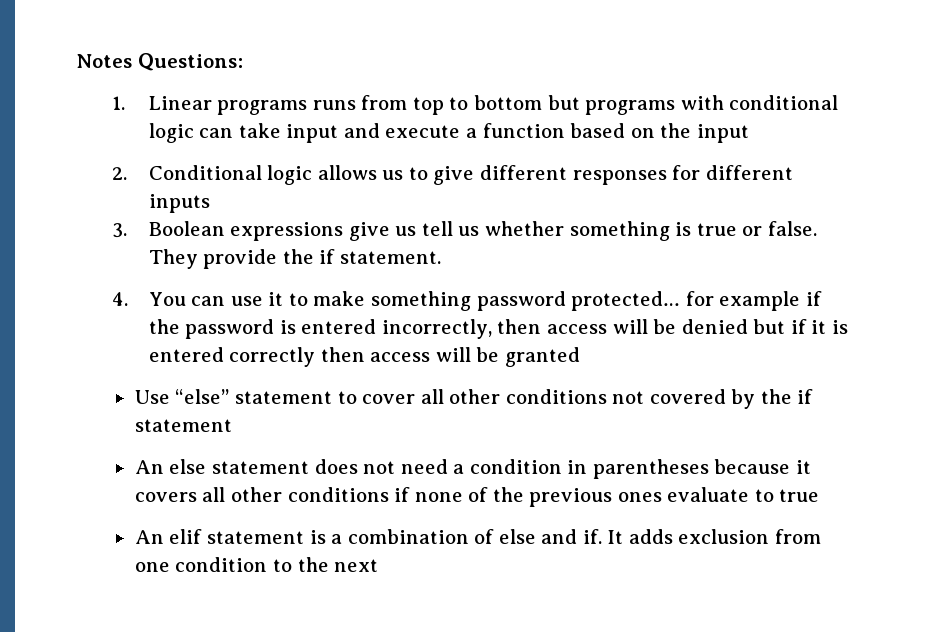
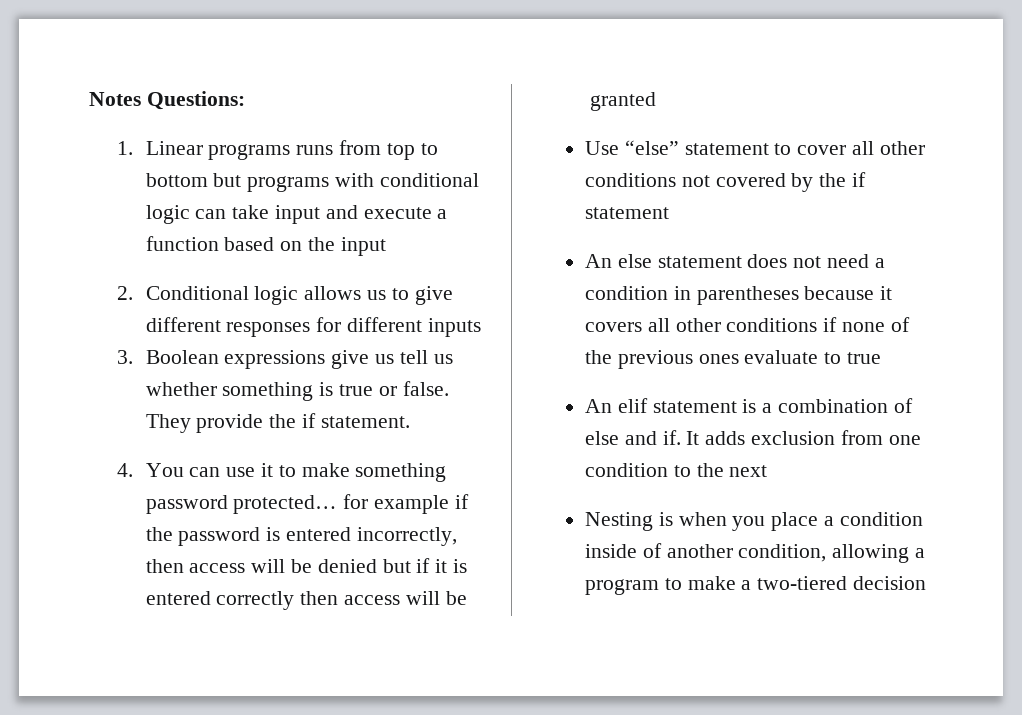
(379, 565) none -> [584,512,923,531] [584,543,925,563] [584,576,926,595] // Nesting is when you place a condition inside of another condition, allowing a program to make a two-tiered decision

